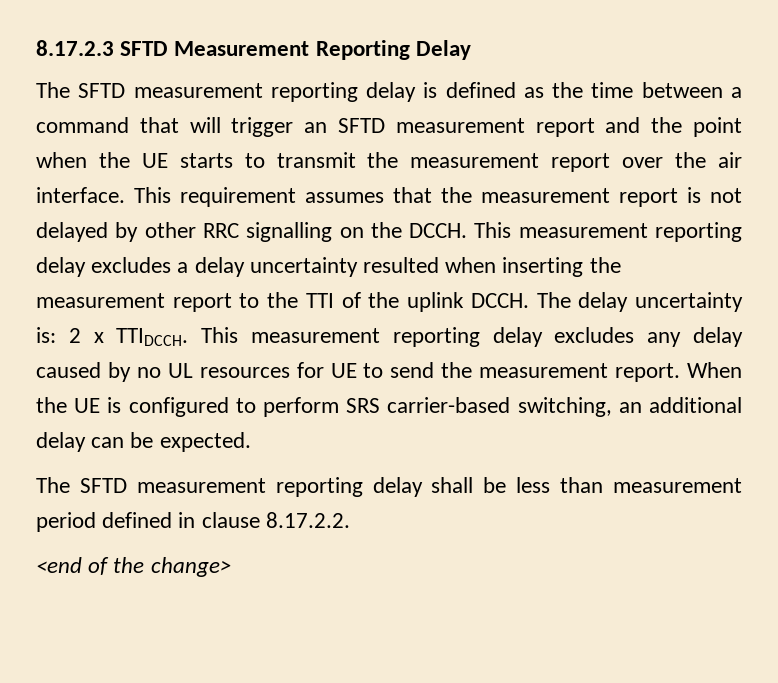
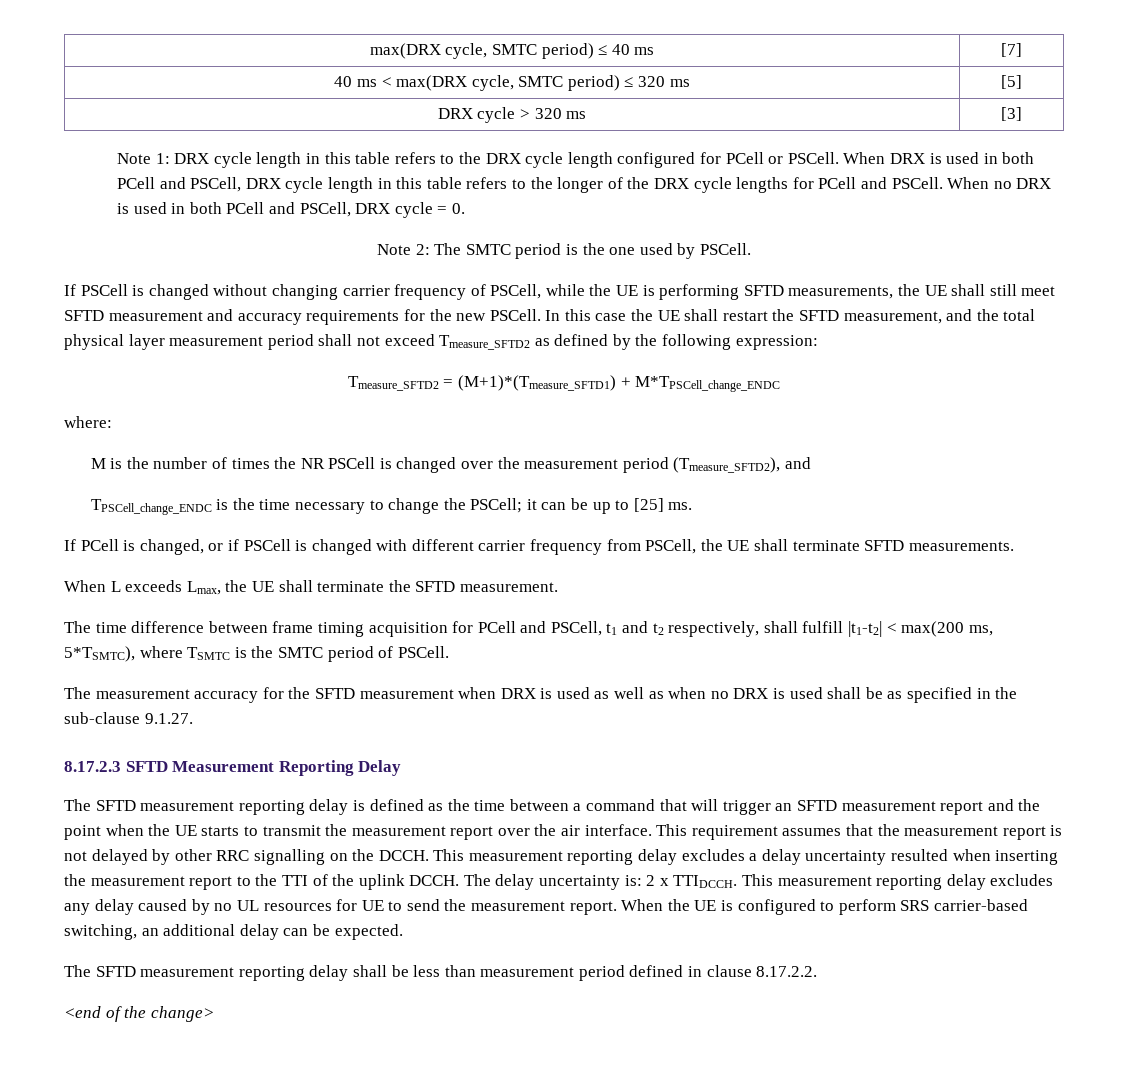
(36, 48) none -> [369,43,655,59] [1001,43,1022,57] [334,75,690,91] [1001,75,1022,89] [437,107,587,123] [1001,107,1022,121] [117,152,1035,168] [117,177,1052,193] [117,202,466,218] [377,243,751,259] [64,284,1056,300] [64,309,1036,325] [64,334,818,350] [347,375,781,392] [64,416,112,428] [90,457,812,473] [90,498,693,515] [64,539,1014,555] [64,580,558,595] [64,621,993,637] [64,646,449,662] [64,687,1018,703] [64,712,193,724] max(DRX cycle, SMTC period) ≤ 40 ms | [7] // 40 ms < max(DRX cycle, SMTC period) ≤ 320 ms | [5] // DRX cycle > 320 ms | [3] // Note 1: DRX cycle length in this table refers to the DRX cycle length configured for PCell or PSCell. When DRX is used in both PCell and PSCell, DRX cycle length in this table refers to the longer of the DRX cycle lengths for PCell and PSCell. When no DRX is used in both PCell and PSCell, DRX cycle = 0. // Note 2: The SMTC period is the one used by PSCell. // If PSCell is changed without changing carrier frequency of PSCell, while the UE is performing SFTD measurements, the UE shall still meet SFTD measurement and accuracy requirements for the new PSCell. In this case the UE shall restart the SFTD measurement, and the total physical layer measurement period shall not exceed Tmeasure_SFTD2 as defined by the following expression: // Tmeasure_SFTD2 = (M+1)*(Tmeasure_SFTD1) + M*TPSCell_change_ENDC // where: // M is the number of times the NR PSCell is changed over the measurement period (Tmeasure_SFTD2), and // TPSCell_change_ENDC is the time necessary to change the PSCell; it can be up to [25] ms. // If PCell is changed, or if PSCell is changed with different carrier frequency from PSCell, the UE shall terminate SFTD measurements. // When L exceeds Lmax, the UE shall terminate the SFTD measurement. // The time difference between frame timing acquisition for PCell and PSCell, t1 and t2 respectively, shall fulfill |t1-t2| < max(200 ms, 5*TSMTC), where TSMTC is the SMTC period of PSCell. // The measurement accuracy for the SFTD measurement when DRX is used as well as when no DRX is used shall be as specified in the sub-clause 9.1.27. //

